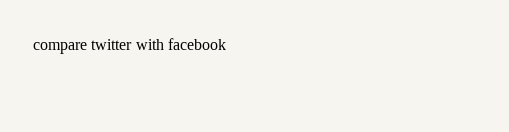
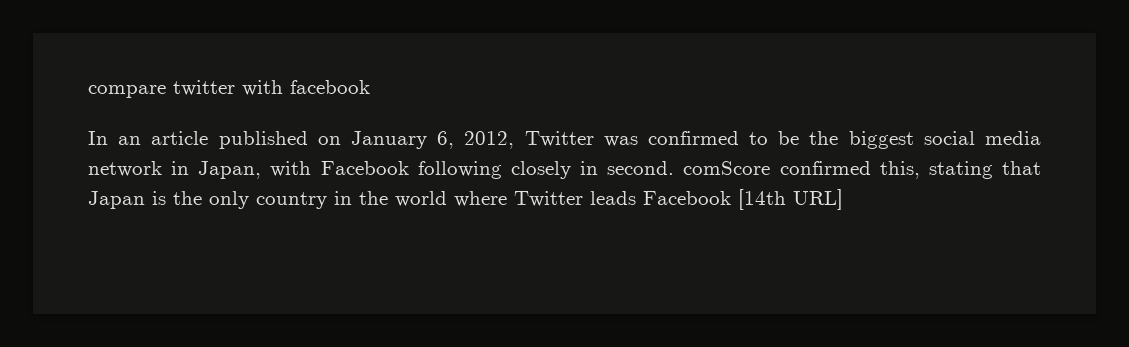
(226, 44) none -> [88,131,1041,149] [88,161,1041,179] [88,189,843,210] // In an article published on January 6, 2012, Twitter was confirmed to be the biggest social media network in Japan, with Facebook following closely in second. comScore confirmed this, stating that Japan is the only country in the world where Twitter leads Facebook [14th URL]

